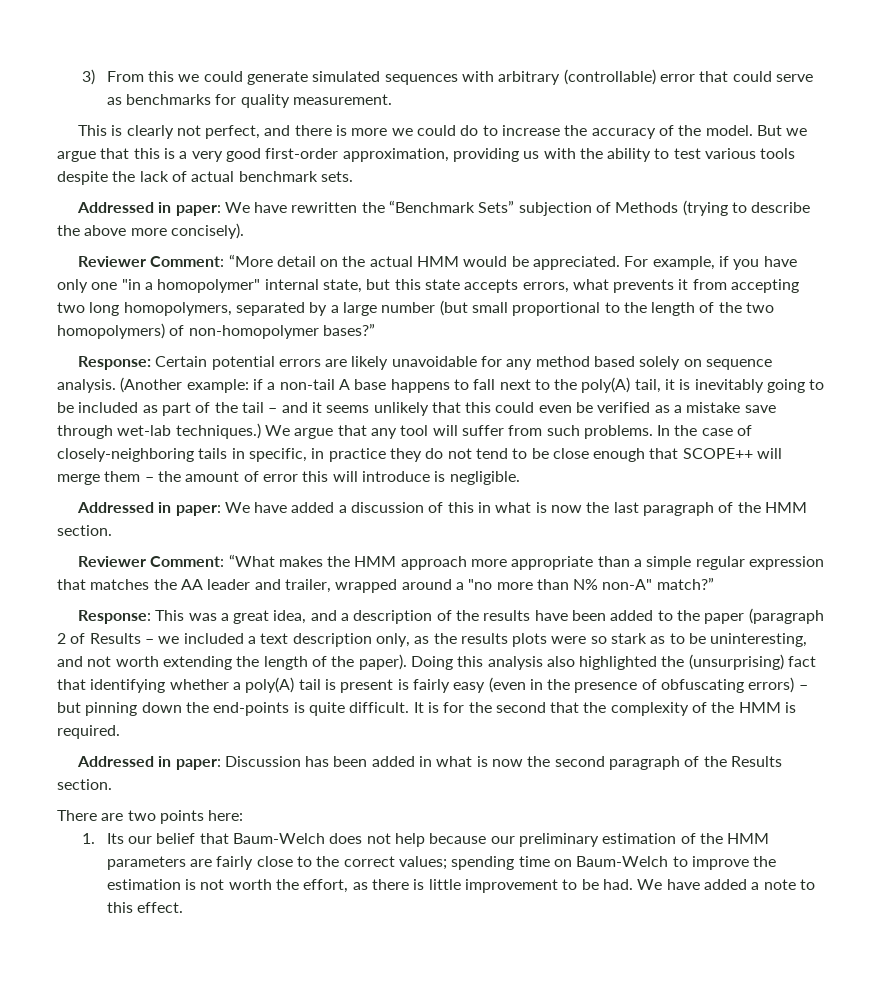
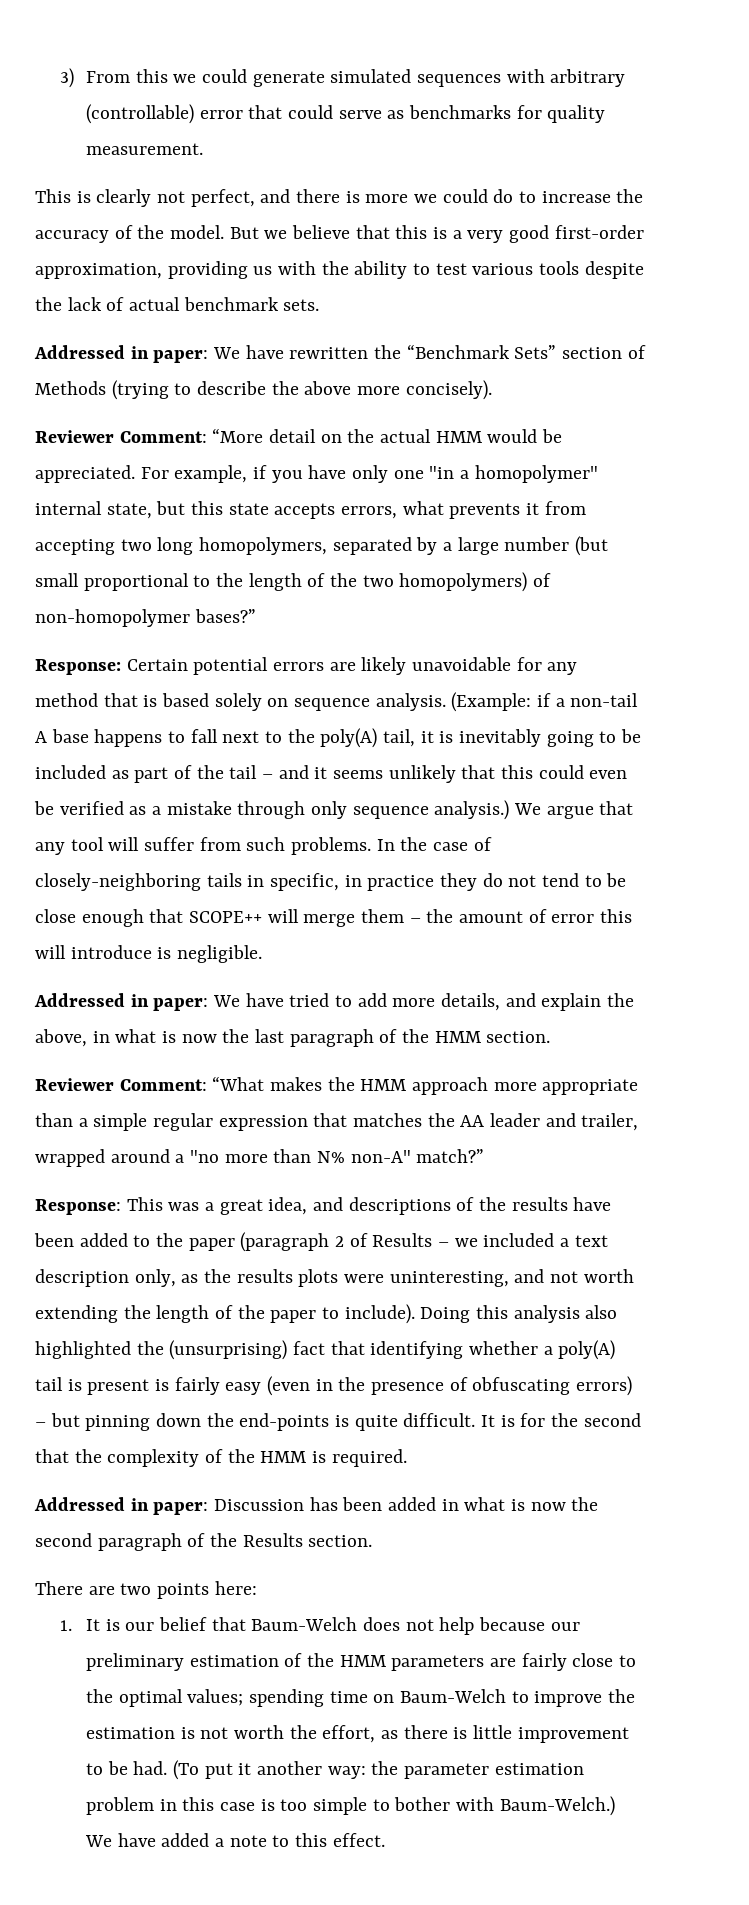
[57,151,96,162] argue -> [292,225,351,239] believe
[518,202,592,216] subjection -> [562,347,623,359] section
(590, 361) none -> [103,693,158,707] that is
[120,377,249,393] (Another example: -> [451,692,532,712] (Example:
[744,405,776,413] [57,423,261,439] save through wet-lab techniques.) -> [237,800,510,820] through only sequence analysis.)
[291,502,474,513] added a discussion of this -> [289,993,635,1011] [35,1029,87,1047] tried to add more details, and explain the above,
[341,610,433,624] a description -> [348,1197,451,1215] descriptions
[590,633,707,644] so stark as to be -> (385, 1278) none
[358,654,407,670] paper). -> [270,1304,415,1324] paper to include).
[106,833,124,844] Its -> [85,1619,120,1631] It is
[343,856,395,867] correct -> [118,1689,183,1707] optimal
(633, 884) none -> [172,1760,584,1780] [85,1796,615,1816] (To put it another way: the parameter estimation problem in this case is too simple to bother with Baum-Welch.)

